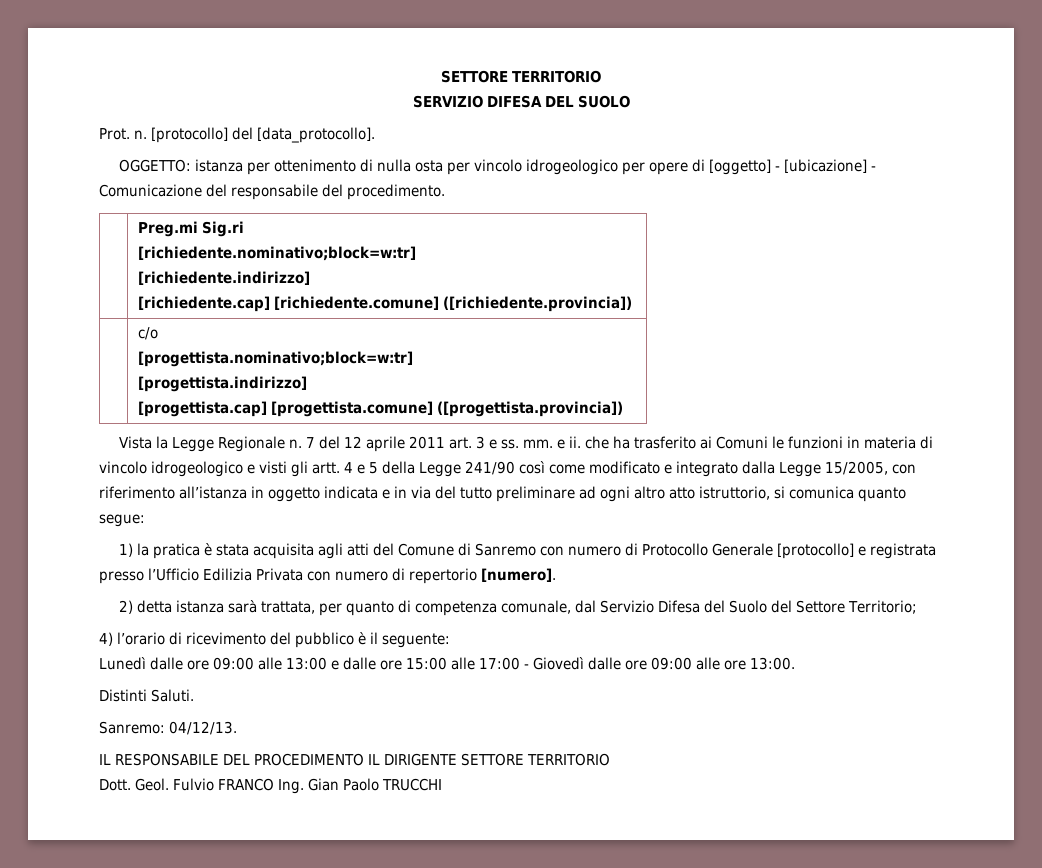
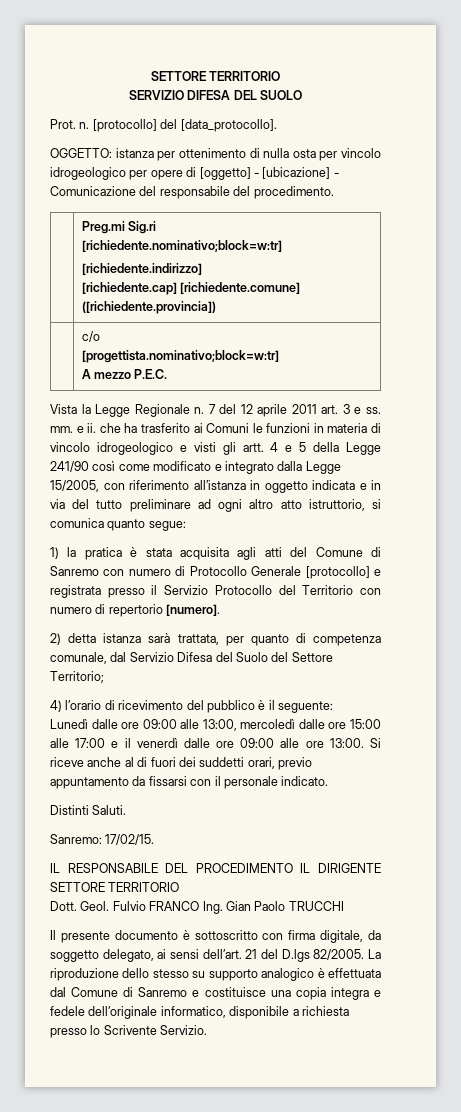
[137,376,307,392] [137,401,623,417] [progettista.indirizzo] // [progettista.cap] [progettista.comune] ([progettista.provincia]) -> [81,369,168,379] A mezzo P.E.C.
[148,568,303,581] l’Ufficio Edilizia Privata -> [151,585,354,595] il Servizio Protocollo del Territorio
[286,657,339,670] 13:00 e -> [202,719,296,731] 13:00, mercoledì
[524,657,584,670] - Giovedì -> [111,738,178,748] e il venerdì
(795, 663) none -> [370,738,381,748] [50,757,312,770] [50,776,329,789] Si riceve anche al di fuori dei suddetti orari, previo appuntamento da fissarsi con il personale indicato.
[169,721,237,735] 04/12/13. -> [105,834,155,845] 17/02/15.
(442, 784) none -> [50,930,381,943] [50,949,381,962] [50,968,381,981] [50,987,381,1000] [50,1006,349,1019] [50,1025,208,1038] // Il presente documento è sottoscritto con firma digitale, da soggetto delegato, ai sensi dell’art. 21 del D.lgs 82/2005. La riproduzione dello stesso su supporto analogico è effettuata dal Comune di Sanremo e costituisce una copia integra e fedele dell’originale informatico, disponibile a richiesta presso lo Scrivente Servizio.

